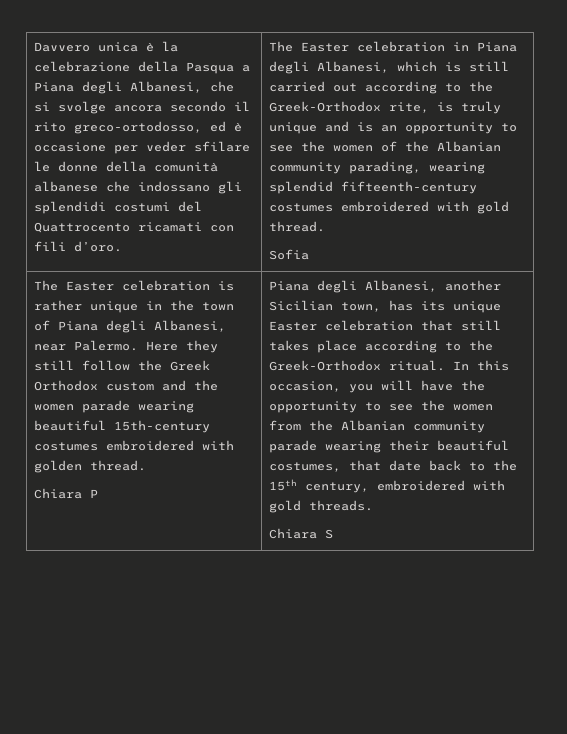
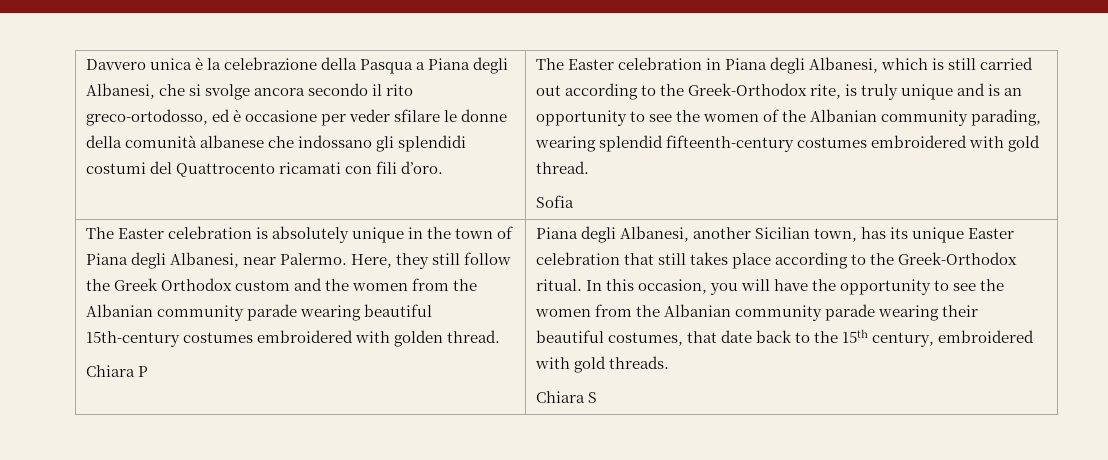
[33,300,82,311] rather -> [271,226,349,243] absolutely
[145,341,178,351] Here -> [350,254,392,268] Here,
(74, 407) none -> [412,278,478,291] [85,304,244,321] from the Albanian community

